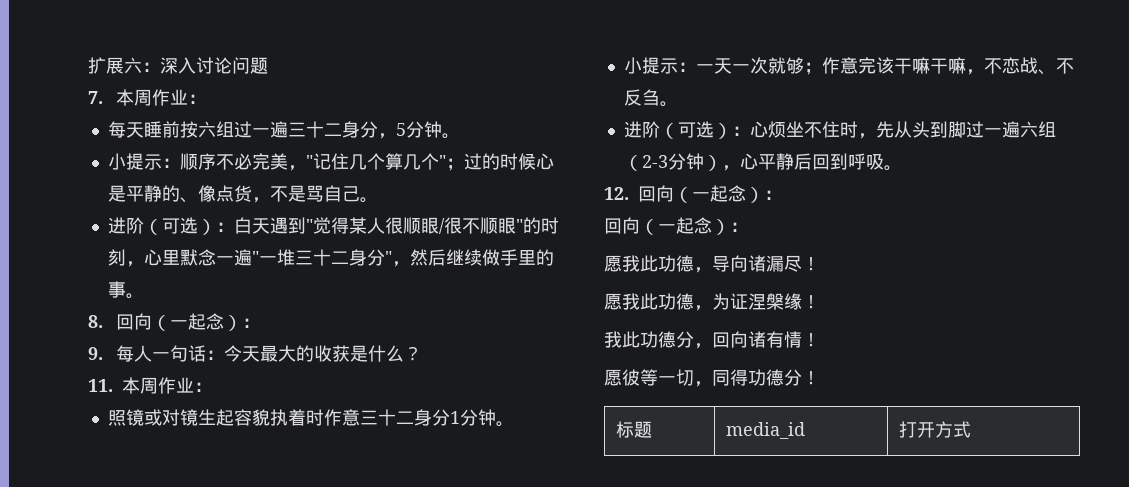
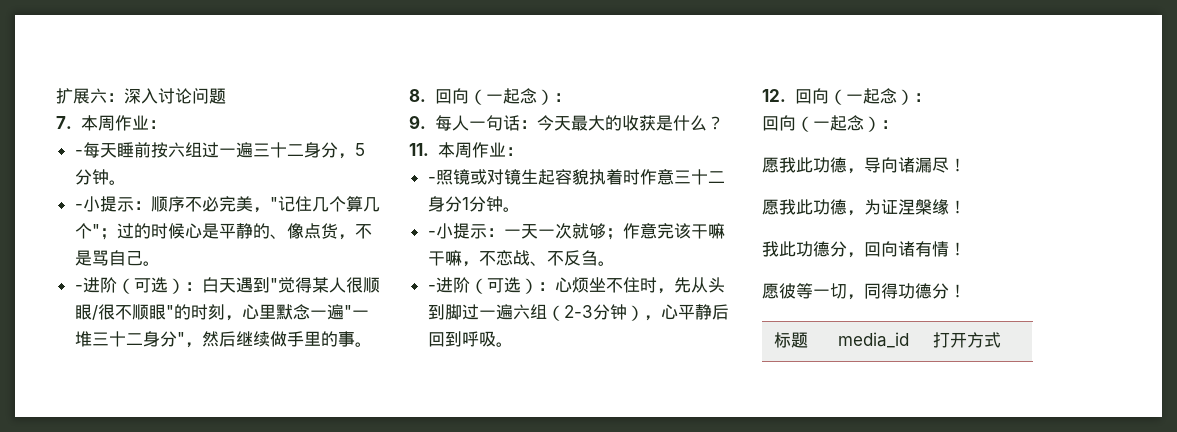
(206, 99) none -> [74,150,83,156] -
(460, 136) none -> [74,204,83,210] -
(378, 200) none -> [74,285,83,291] -
(212, 387) none -> [427,177,436,183] -
(514, 424) none -> [427,231,436,237] -
(678, 104) none -> [427,285,436,291] -

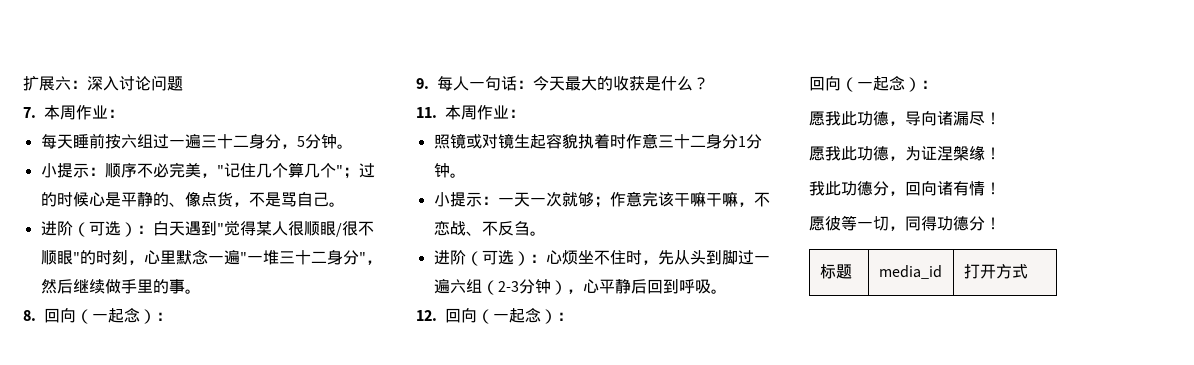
[74,150,83,156] - -> (124, 113) none
[74,204,83,210] - -> (353, 146) none
[74,285,83,291] - -> (345, 204) none
[427,177,436,183] - -> (525, 113) none
[427,231,436,237] - -> (466, 175) none
[427,285,436,291] - -> (546, 233) none

